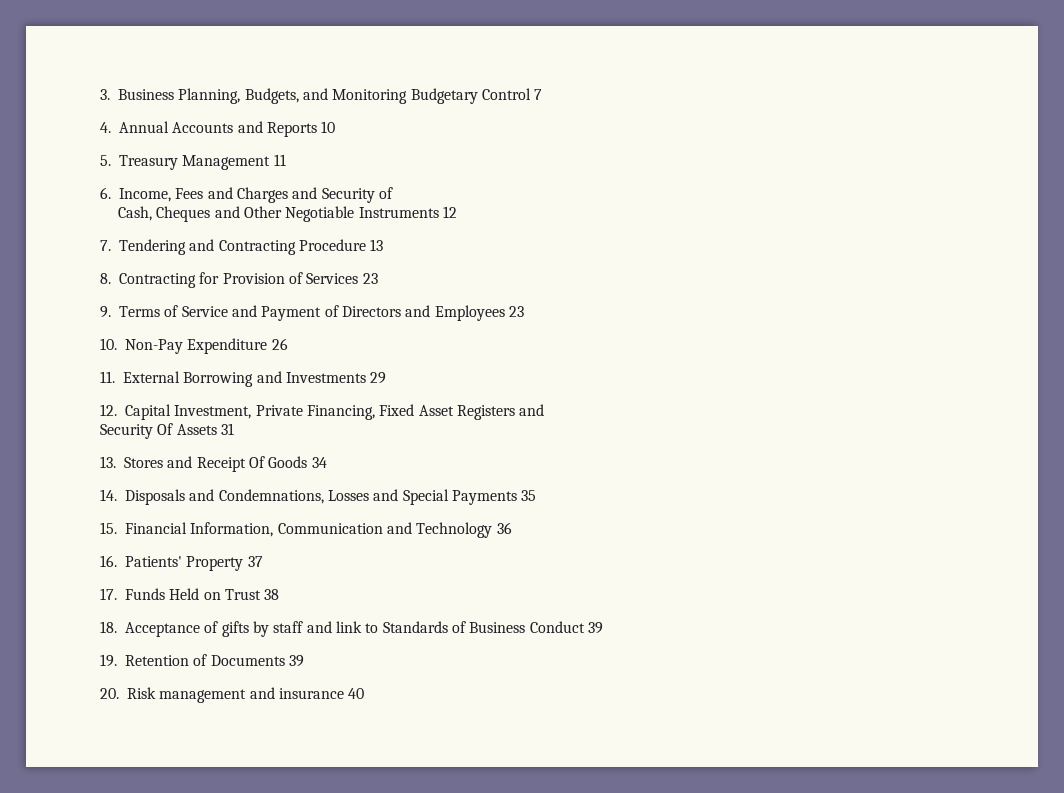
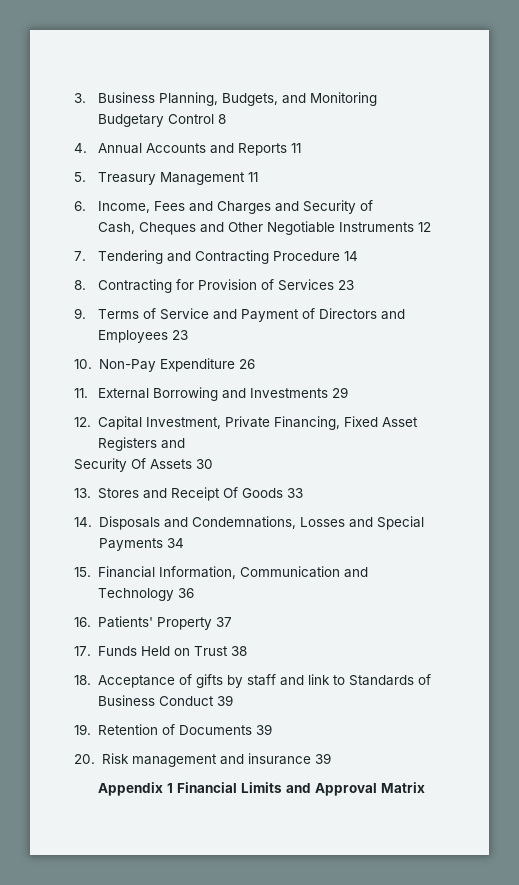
[534,89,543,100] 7 -> [218,114,227,124] 8
[321,121,336,133] 10 -> [291,143,302,153] 11
[370,239,384,251] 13 -> [344,251,359,261] 14
[220,423,234,435] 31 -> [196,459,213,469] 30
[311,457,327,468] 34 -> [287,488,304,498] 33
[521,490,537,501] 35 -> [166,538,184,548] 34
[348,688,365,699] 40 -> [314,753,331,764] [98,782,426,796] 39 // Appendix 1 Financial Limits and Approval Matrix

